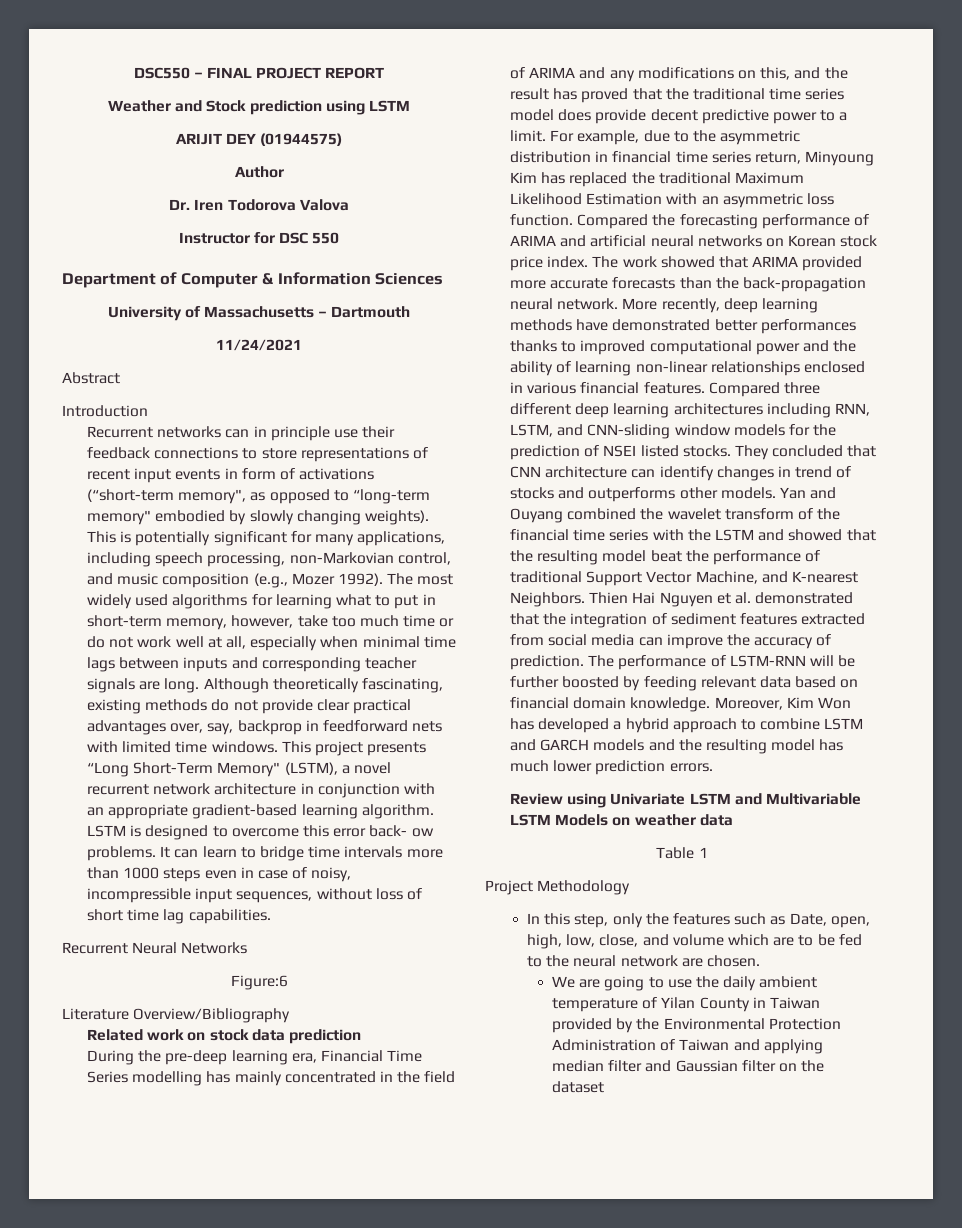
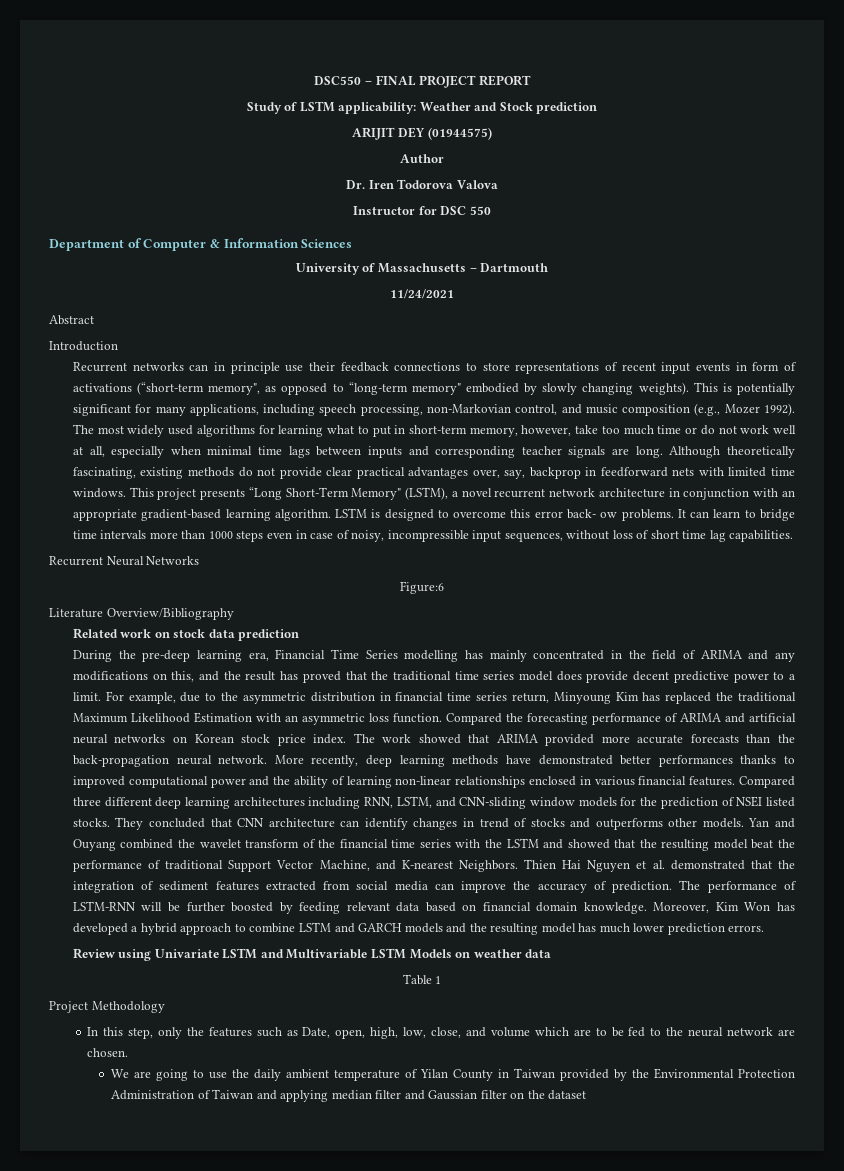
(385, 73) none -> [246,101,417,114] Study of LSTM applicability:
[325,100,410,115] using LSTM -> (598, 108) none

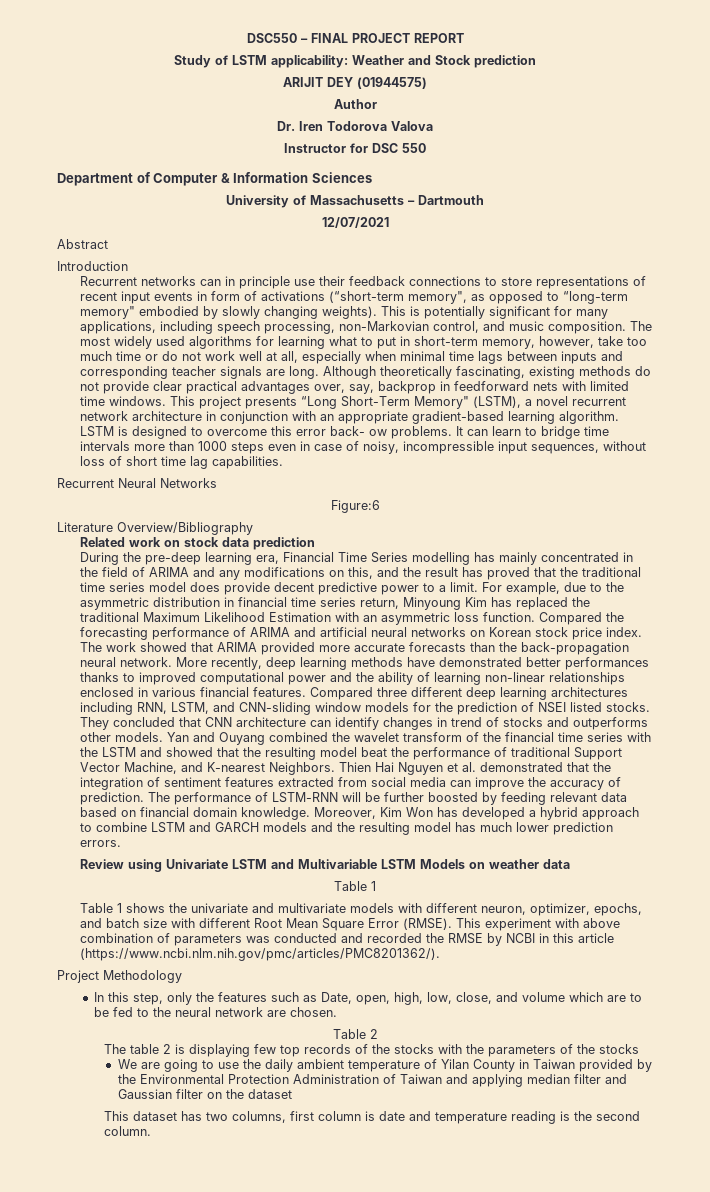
[390,289,454,299] 11/24/2021 -> [321,217,389,228] 12/07/2021
[622,403,795,416] composition (e.g., Mozer 1992). -> [548,321,627,334] composition.
[159,881,209,891] sediment -> [164,777,222,787] sentiment
(442, 980) none -> [80,903,643,916] [80,918,621,931] [80,933,615,946] [80,948,441,961] // Table 1 shows the univariate and multivariate models with different neuron, optimizer, epochs, and batch size with different Root Mean Square Error (RMSE). This experiment with above combination of parameters was conducted and recorded the RMSE by NCBI in this article (https://www.ncbi.nlm.nih.gov/pmc/articles/PMC8201362/).
(129, 1052) none -> [332,1029,378,1039] [103,1044,639,1057] // Table 2 // The table 2 is displaying few top records of the stocks with the parameters of the stocks
(587, 1095) none -> [103,1111,640,1124] [103,1126,151,1136] // This dataset has two columns, first column is date and temperature reading is the second column.

